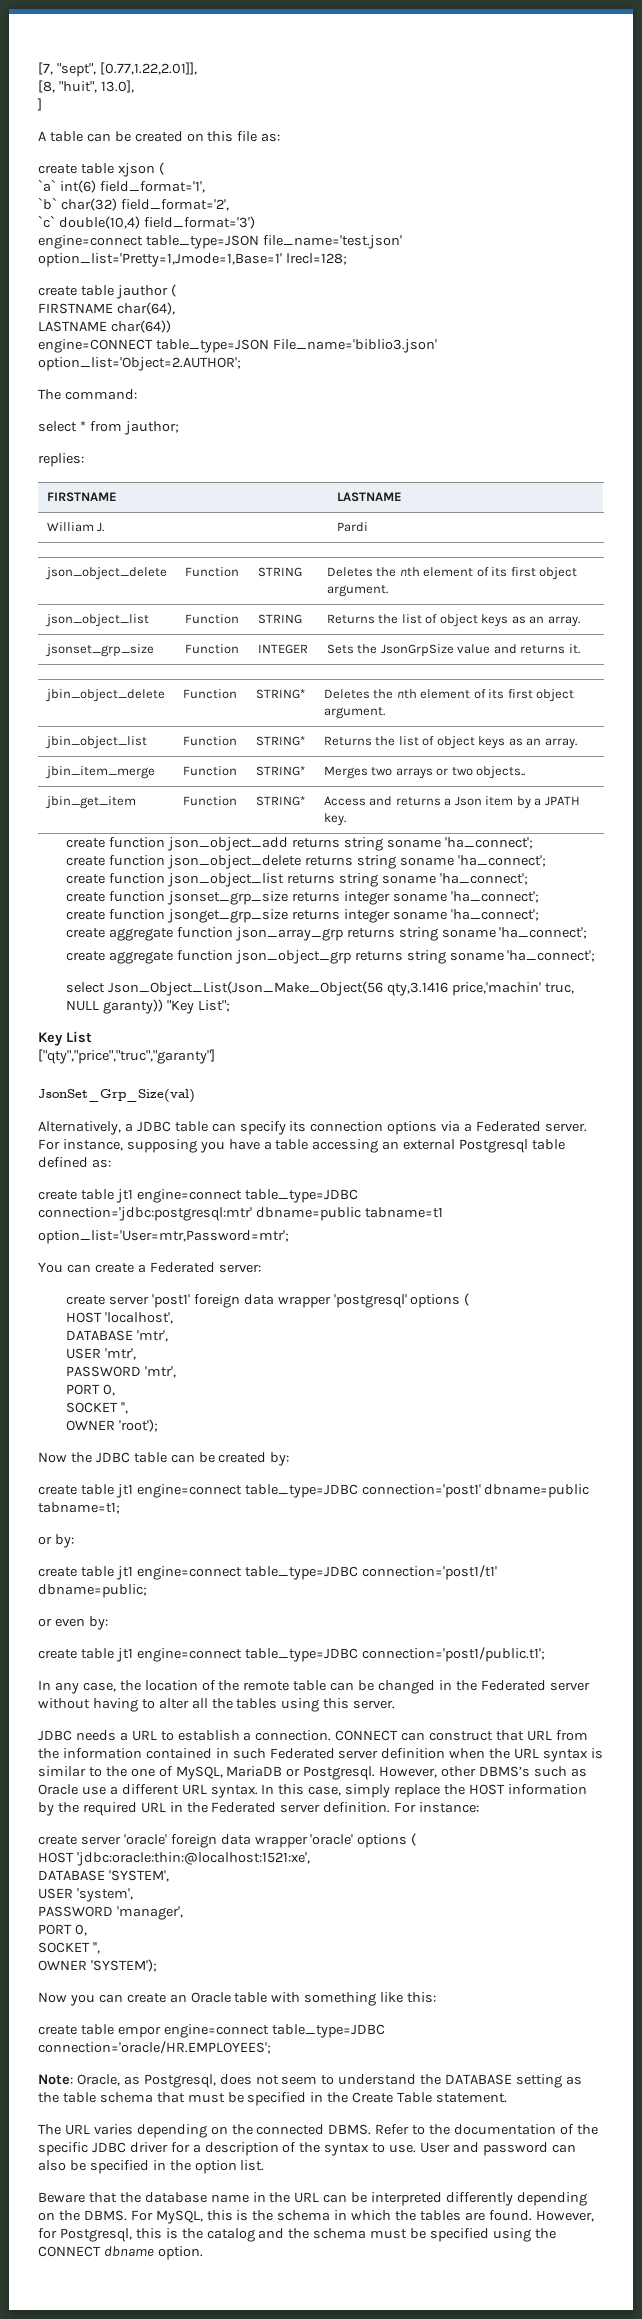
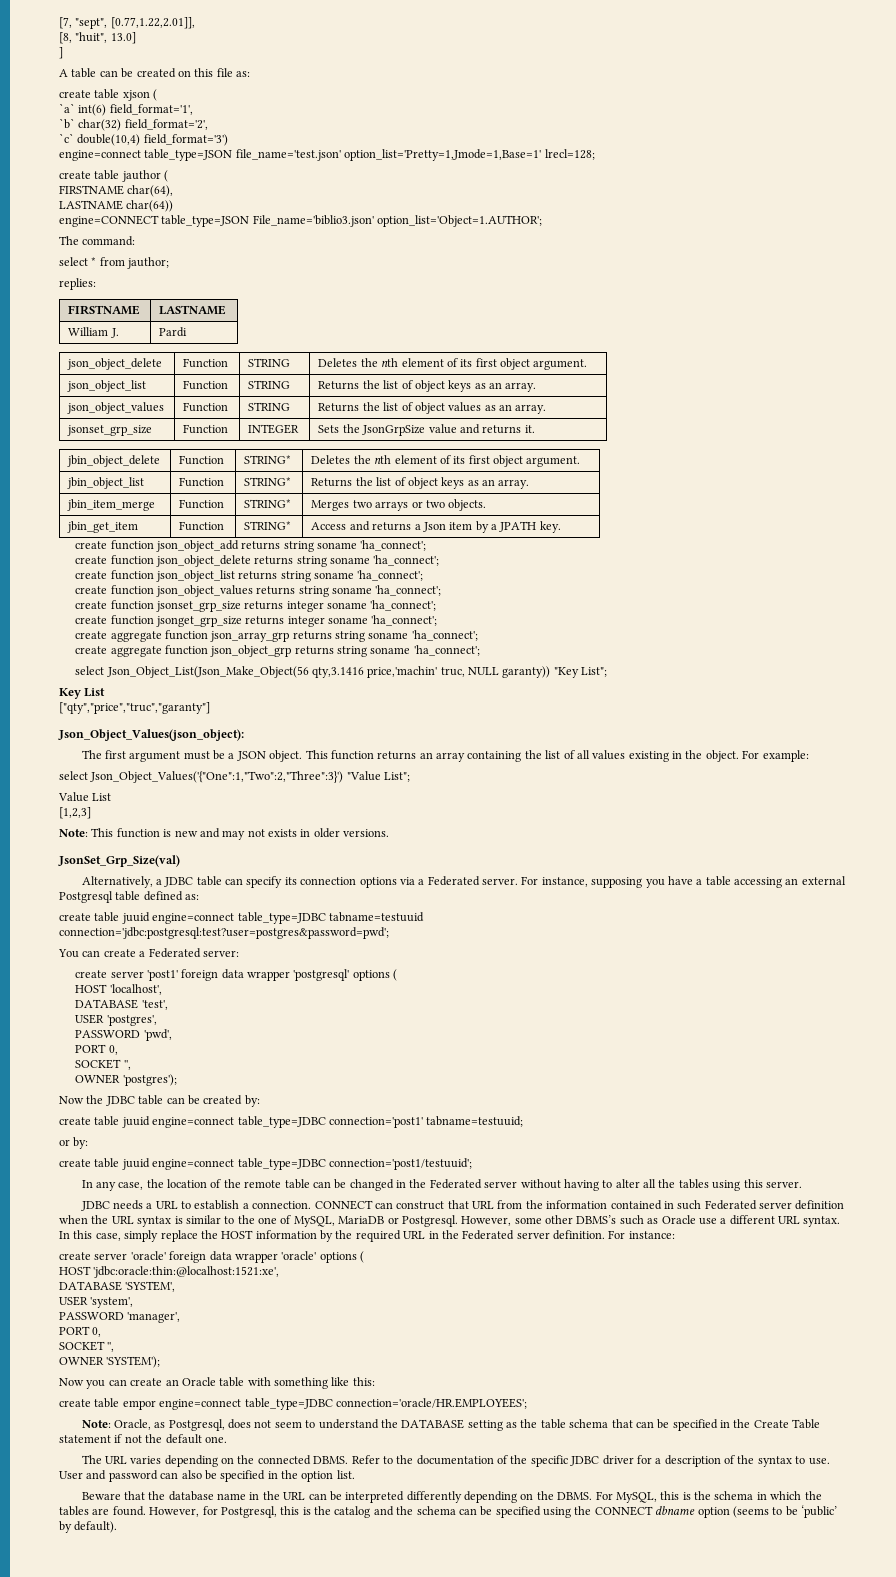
[100,80,134,93] 13.0], -> [110,32,136,44] 13.0]
[38,357,241,371] option_list='Object=2.AUTHOR'; -> [377,215,543,227] option_list='Object=1.AUTHOR';
(580, 621) none -> [67,402,165,414] [183,402,229,412] [248,402,291,411] [318,402,547,414] // json_object_values | Function | STRING | Returns the list of object values as an array.
[476,766,526,779] objects.. -> [448,499,487,511] objects.
(528, 879) none -> [75,585,442,597] // create function json_object_values returns string soname 'ha_connect';
(215, 1056) none -> [58,729,244,741] [81,750,809,762] [59,771,411,783] [58,792,112,802] [59,807,91,819] [59,828,390,840] // Json_Object_Values(json_object): // The first argument must be a JSON object. This function returns an array containing the list of all values existing in the object. For example: // select Json_Object_Values('{"One":1,"Two":2,"Three":3}') "Value List"; // Value List // [1,2,3] // Note: This function is new and may not exists in older versions.
[115,1189,358,1203] [38,1207,443,1221] [38,1230,289,1244] jt1 engine=connect table_type=JDBC // connection='jdbc:postgresql:mtr' dbname=public tabname=t1 // option_list='User=mtr,Password=mtr'; -> [121,912,424,924] [59,927,389,939] juuid engine=connect table_type=JDBC tabname=testuuid // connection='jdbc:postgresql:test?user=postgres&password=pwd';
[136,1330,168,1342] [66,1348,136,1360] [66,1366,176,1378] [66,1384,115,1396] [66,1402,128,1414] [66,1419,158,1432] 'mtr', // USER 'mtr', // PASSWORD 'mtr', // PORT 0, // SOCKET '', // OWNER 'root'); -> [141,1000,168,1010] [75,1014,157,1026] [75,1029,172,1041] [75,1044,118,1055] [75,1059,131,1070] [75,1074,177,1086] 'test', // USER 'postgres', // PASSWORD 'pwd', // PORT 0, // SOCKET '', // OWNER 'postgres');
[115,1484,133,1498] jt1 -> [121,1116,150,1128] juuid
[484,1484,590,1498] [38,1502,120,1514] dbname=public tabname=t1; -> [426,1116,524,1127] tabname=testuuid;
[115,1565,497,1580] [38,1584,147,1598] [38,1616,108,1630] [38,1647,545,1662] jt1 engine=connect table_type=JDBC connection='post1/t1' dbname=public; // or even by: // create table jt1 engine=connect table_type=JDBC connection='post1/public.t1'; -> [121,1158,472,1170] juuid engine=connect table_type=JDBC connection='post1/testuuid';
(438, 1772) none -> [514,1217,542,1224] some
[187,2093,225,2103] must -> [635,1421,654,1428] can
[436,2093,508,2103] statement. -> [59,1434,227,1444] statement if not the default one.
[370,2229,408,2239] must -> [458,1508,477,1515] can
[157,2246,203,2260] option. -> [697,1505,837,1518] [59,1521,118,1533] option (seems to be ‘public’ by default).

